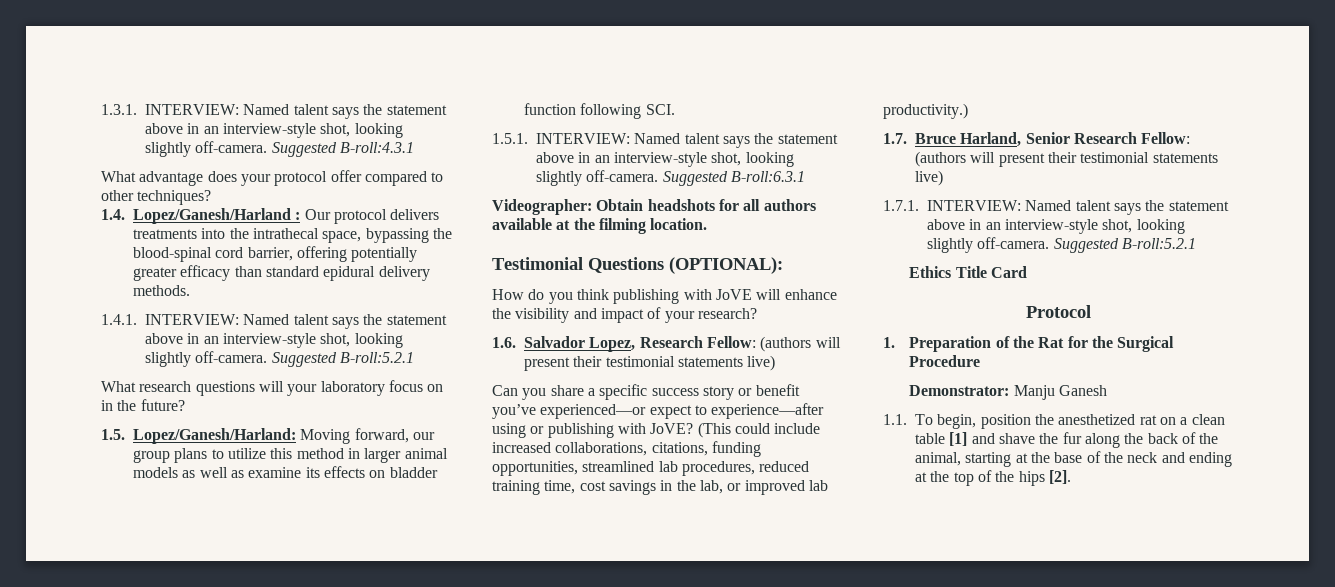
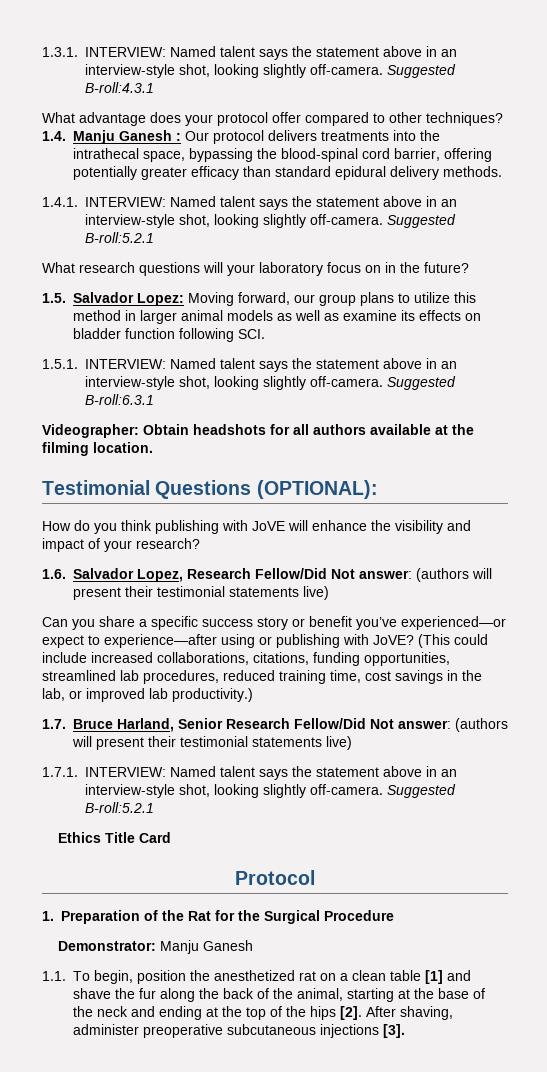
[133,208,291,224] Lopez/Ganesh/Harland -> [73,130,172,144] Manju Ganesh
[133,428,296,444] Lopez/Ganesh/Harland: -> [73,292,184,306] Salvador Lopez:
[706,336,756,348] Fellow: -> [255,568,412,579] Fellow/Did Not answer:
[1141,132,1191,144] Fellow: -> [294,718,451,729] Fellow/Did Not answer:
(1071, 477) none -> [366,1006,453,1020] [73,1024,405,1038] After shaving, administer preoperative subcutaneous injections [3].

